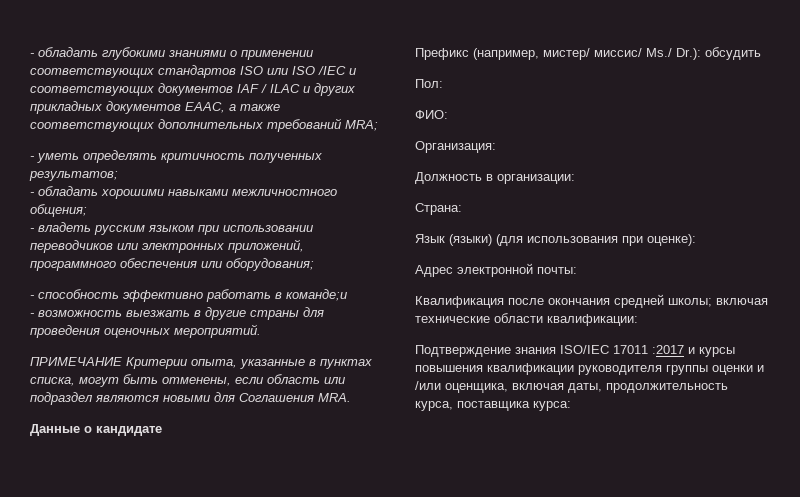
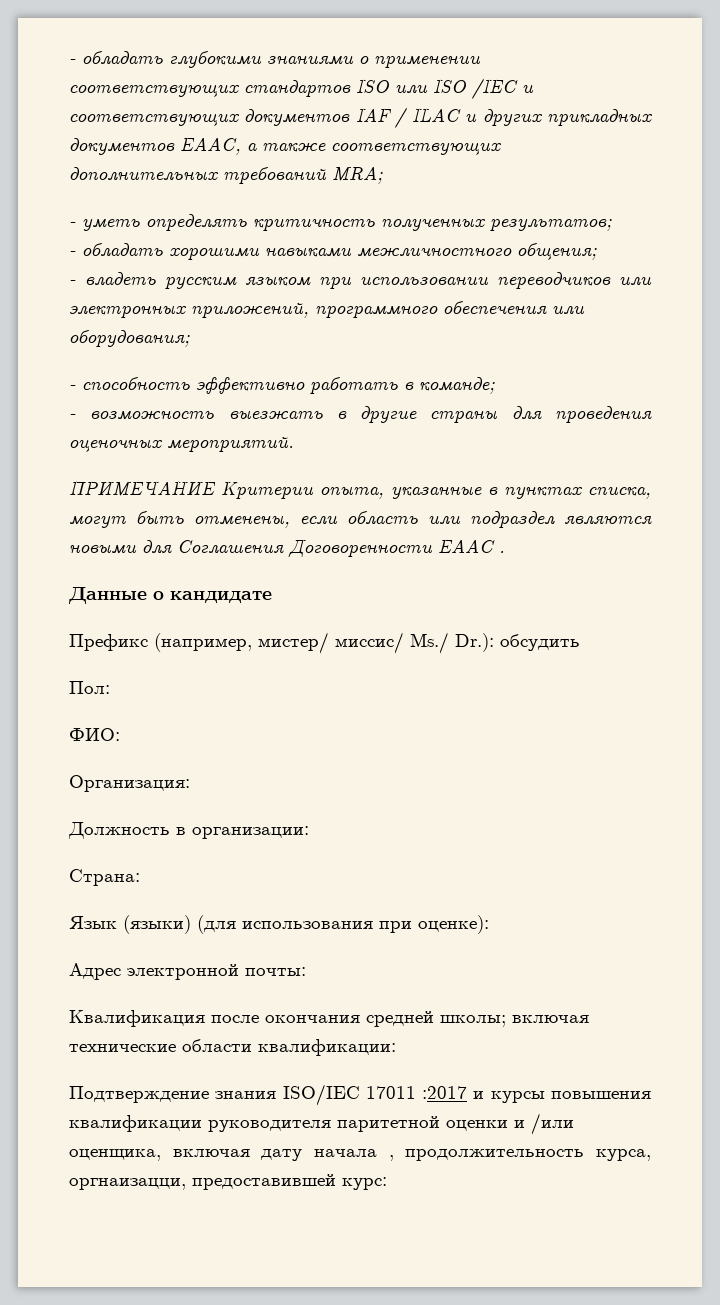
[286,289,347,301] команде;и -> [419,377,495,394] команде;
[318,393,351,402] MRA. -> [288,539,505,558] Договоренности ЕААС .
[666,365,708,375] группы -> [337,1116,440,1132] паритетной
[568,383,728,393] [415,401,571,411] даты, продолжительность курса, поставщика курса: -> [261,1149,651,1161] [69,1174,387,1190] дату начала , продолжительность курса, оргнаизацци, предоставившей курс:

